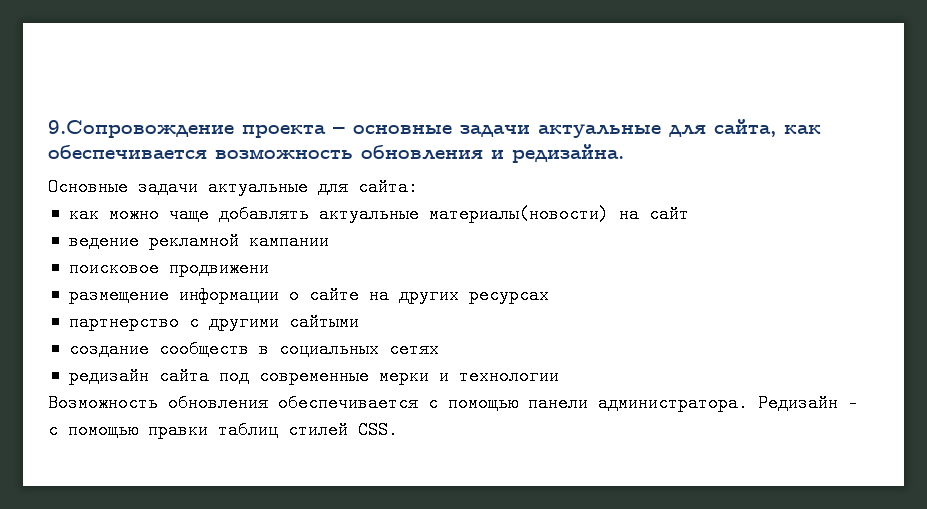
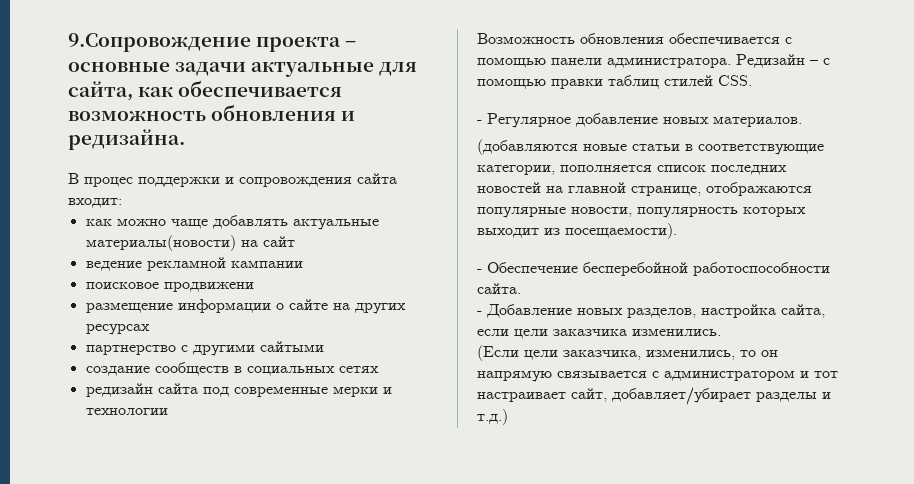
[48,178,418,196] Основные задачи актуальные для сайта: -> [68,173,397,187] [68,198,122,208] В процес поддержки и сопровождения сайта входит:
(398, 430) none -> [477,113,802,128] [477,139,824,155] [477,165,787,175] [477,182,812,196] [477,207,806,218] [477,223,677,239] [477,262,830,276] [477,283,521,294] [477,304,825,318] [477,328,721,339] [477,345,778,361] [477,370,838,382] [477,387,831,405] [477,409,508,425] // - Регулярное добавление новых материалов. // (добавляются новые статьи в соответствующие категории, пополняется список последних новостей на главной странице, отображаются популярные новости, популярность которых выходит из посещаемости). // - Обеспечение бесперебойной работоспособности сайта. // - Добавление новых разделов, настройка сайта, если цели заказчика изменились. // (Если цели заказчика, изменились, то он напрямую связывается с администратором и тот настраивает сайт, добавляет/убирает разделы и т.д.)

